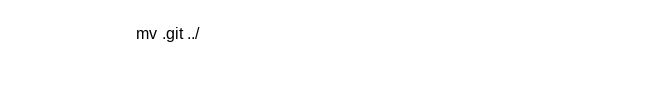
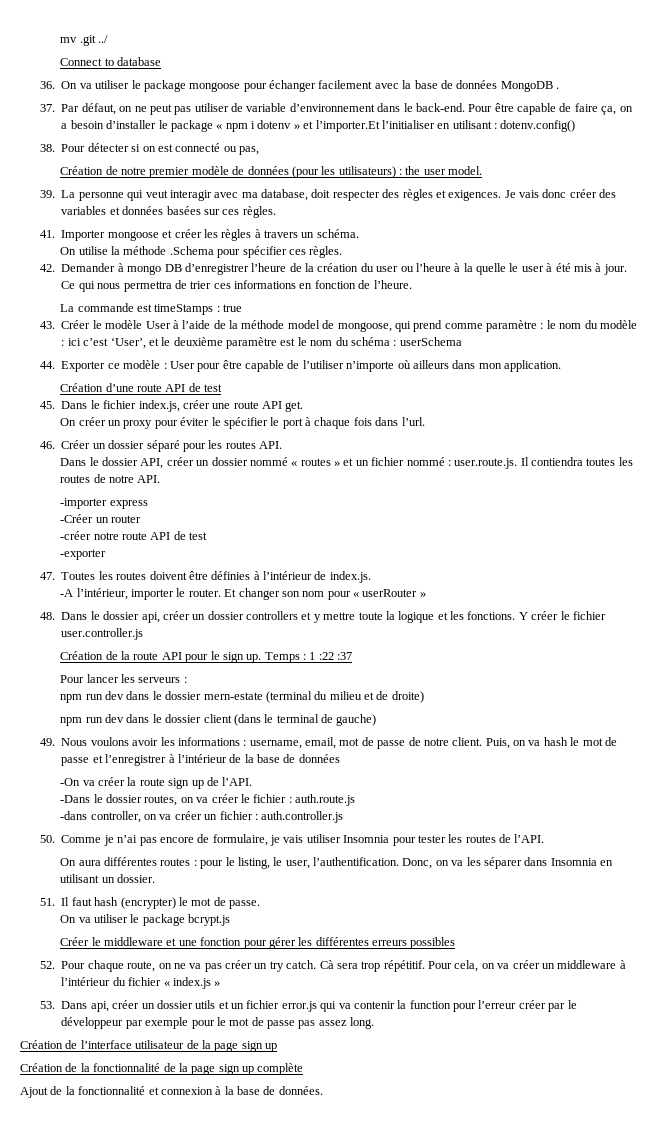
(200, 33) none -> [60,57,162,66] [40,80,560,92] [40,103,633,115] [61,120,576,132] [40,143,260,155] [60,166,483,178] [40,189,617,201] [61,206,276,218] [40,229,359,241] [60,246,343,258] [40,263,627,275] [61,280,412,292] [60,303,243,315] [40,320,637,332] [61,337,462,349] [40,360,562,372] [60,383,223,392] [40,400,304,412] [60,417,425,429] [40,440,283,452] [60,457,633,469] [60,474,161,483] [60,498,148,509] [60,514,142,523] [60,531,208,540] [60,549,107,560] [40,571,371,583] [60,588,426,600] [40,611,606,623] [61,628,144,640] [60,651,353,663] [60,674,187,683] [60,691,424,703] [60,714,377,726] [40,737,617,749] [61,754,340,766] [60,777,253,789] [60,794,356,806] [60,811,344,823] [40,834,545,846] [60,857,614,869] [60,874,156,883] [40,897,261,909] [60,914,231,926] [60,937,456,949] [40,960,626,972] [61,977,221,989] [40,1000,577,1012] [61,1017,375,1029] [20,1040,277,1052] [20,1063,304,1075] [20,1086,323,1098] // Connect to database // 36. On va utiliser le package mongoose pour échanger facilement avec la base de données MongoDB . // 37. Par défaut, on ne peut pas utiliser de variable d’environnement dans le back-end. Pour être capable de faire ça, on a besoin d’installer le package « npm i dotenv » et l’importer.Et l’initialiser en utilisant : dotenv.config() // 38. Pour détecter si on est connecté ou pas, // Création de notre premier modèle de données (pour les utilisateurs) : the user model. // 39. La personne qui veut interagir avec ma database, doit respecter des règles et exigences. Je vais donc créer des variables et données basées sur ces règles. // 41. Importer mongoose et créer les règles à travers un schéma. // On utilise la méthode .Schema pour spécifier ces règles. // 42. Demander à mongo DB d’enregistrer l’heure de la création du user ou l’heure à la quelle le user à été mis à jour. Ce qui nous permettra de trier ces informations en fonction de l’heure. // La commande est timeStamps : true // 43. Créer le modèle User à l’aide de la méthode model de mongoose, qui prend comme paramètre : le nom du modèle : ici c’est ‘User’, et le deuxième paramètre est le nom du schéma : userSchema // 44. Exporter ce modèle : User pour être capable de l’utiliser n’importe où ailleurs dans mon application. // Création d’une route API de test // 45. Dans le fichier index.js, créer une route API get. // On créer un proxy pour éviter le spécifier le port à chaque fois dans l’url. // 46. Créer un dossier séparé pour les routes API. // Dans le dossier API, créer un dossier nommé « routes » et un fichier nommé : user.route.js. Il contiendra toutes les routes de notre API. // -importer express // -Créer un router // -créer notre route API de test // -exporter // 47. Toutes les routes doivent être définies à l’intérieur de index.js. // -A l’intérieur, importer le router. Et changer son nom pour « userRouter » // 48. Dans le dossier api, créer un dossier controllers et y mettre toute la logique et les fonctions. Y créer le fichier user.controller.js // Création de la route API pour le sign up. Temps : 1 :22 :37 // Pour lancer les serveurs : // npm run dev dans le dossier mern-estate (terminal du milieu et de droite) // npm run dev dans le dossier client (dans le terminal de gauche) // 49. Nous voulons avoir les informations : username, email, mot de passe de notre client. Puis, on va hash le mot de passe et l’enregistrer à l’intérieur de la base de données // -On va créer la route sign up de l’API. // -Dans le dossier routes, on va créer le fichier : auth.route.js // -dans controller, on va créer un fichier : auth.controller.js // 50. Comme je n’ai pas encore de formulaire, je vais utiliser Insomnia pour tester les routes de l’API. // On aura différentes routes : pour le listing, le user, l’authentification. Donc, on va les séparer dans Insomnia en utilisant un dossier. // 51. Il faut hash (encrypter) le mot de passe. // On va utiliser le package bcrypt.js // Créer le middleware et une fonction pour gérer les différentes erreurs possibles // 52. Pour chaque route, on ne va pas créer un try catch. Cà sera trop répétitif. Pour cela, on va créer un middleware à l’intérieur du fichier « index.js » // 53. Dans api, créer un dossier utils et un fichier error.js qui va contenir la function pour l’erreur créer par le développeur par exemple pour le mot de passe pas assez long. // Création de l’interface utilisateur de la page sign up // Création de la fonctionnalité de la page sign up complète // Ajout de la fonctionnalité et connexion à la base de données.

